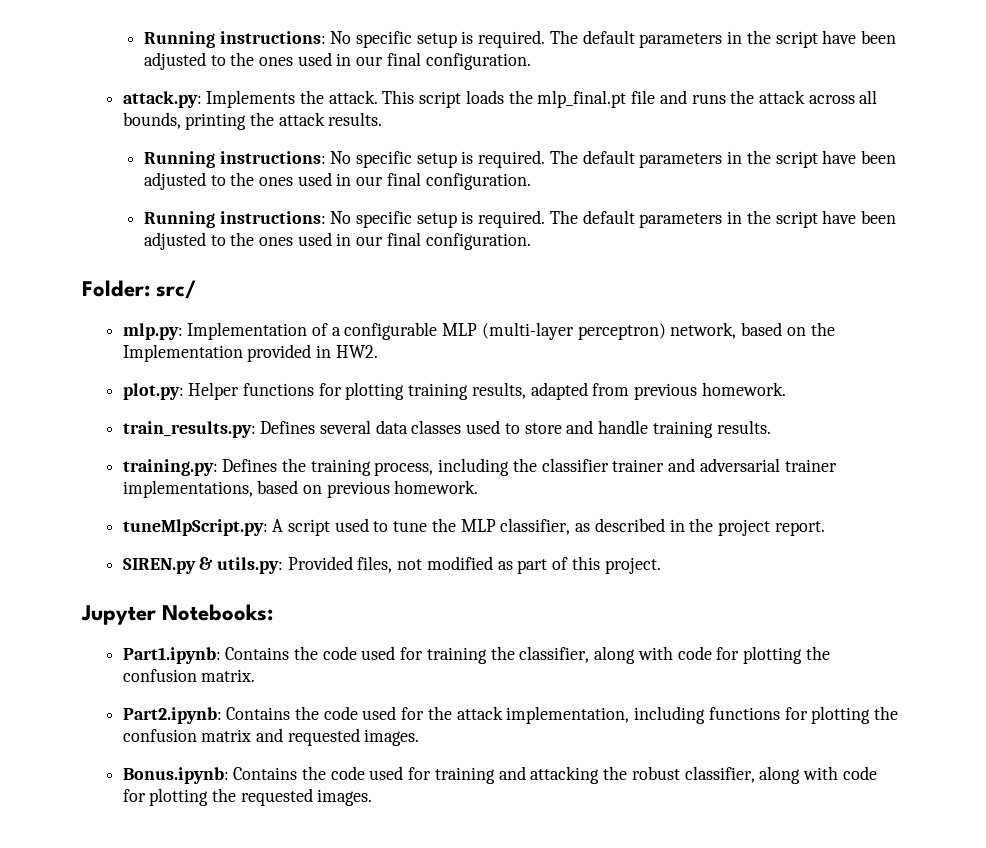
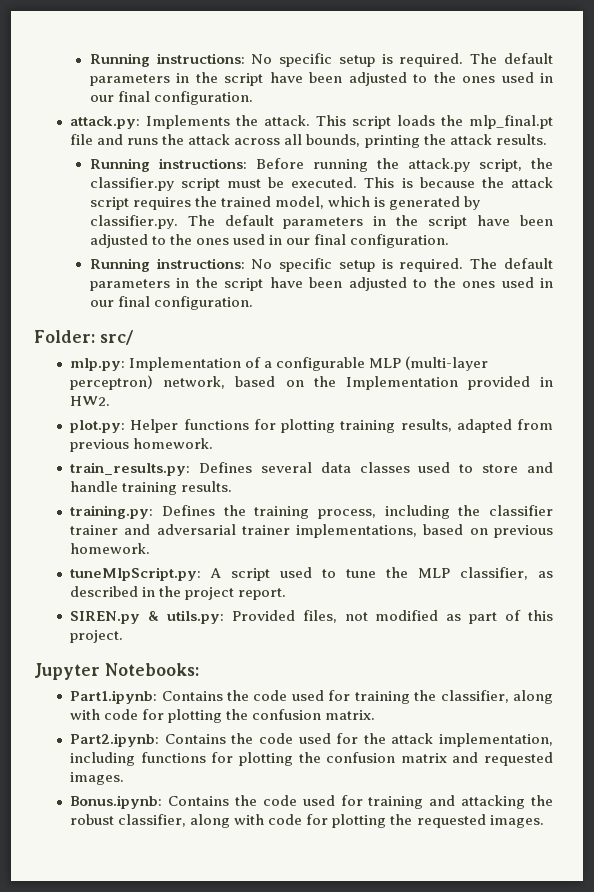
[330,150,546,168] No specific setup is required. -> [255,158,553,172] [89,177,553,191] [89,196,481,210] [89,215,178,229] Before running the attack.py script, the classifier.py script must be executed. This is because the attack script requires the trained model, which is generated by classifier.py.

